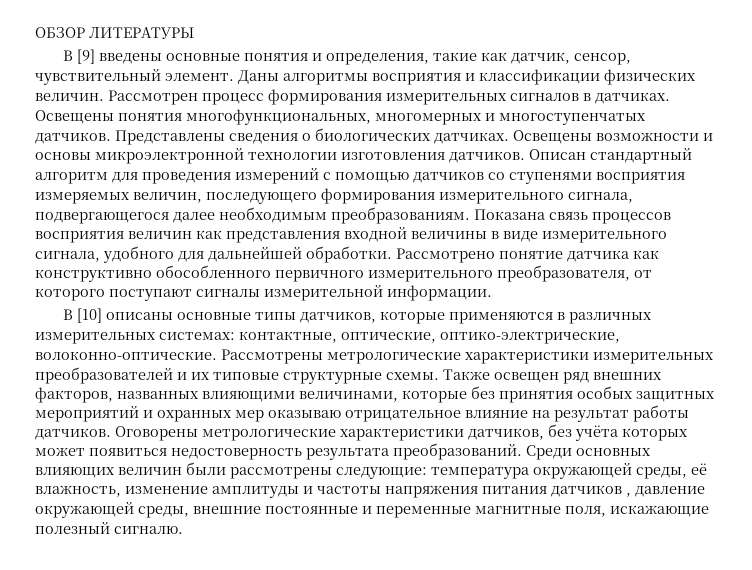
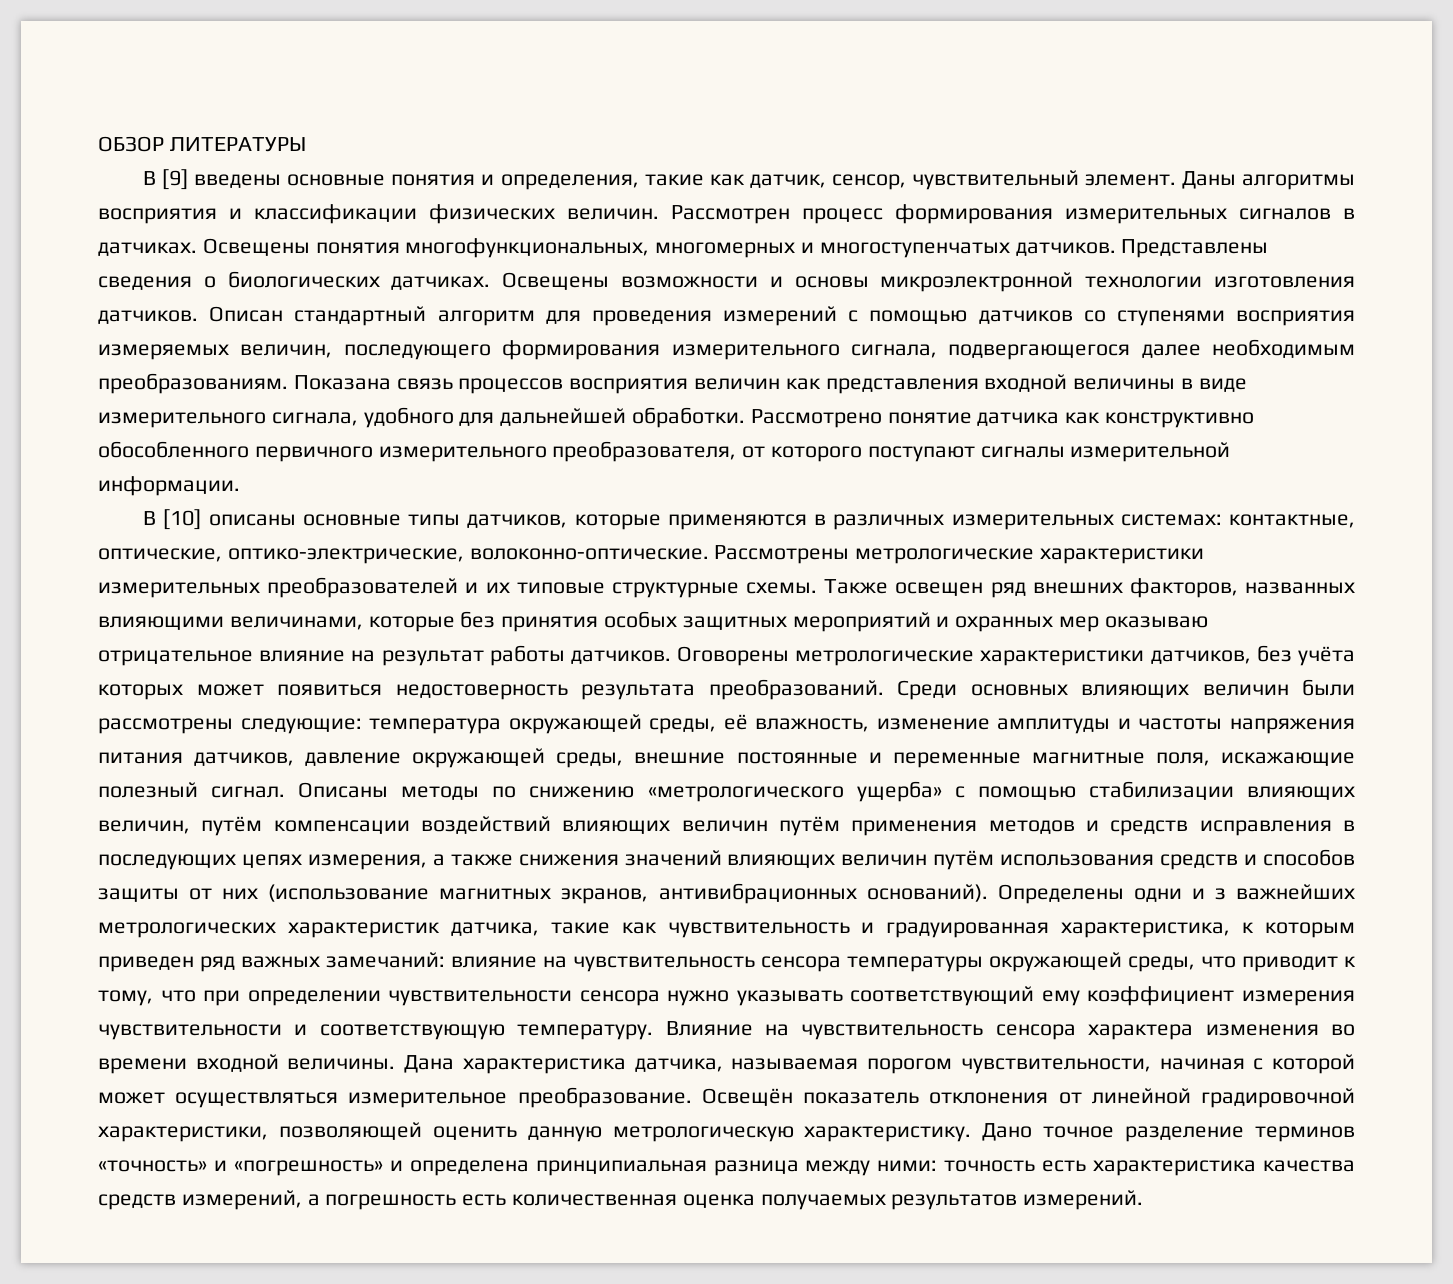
[551,485,631,497] датчиков , -> [194,752,295,766] датчиков,
[114,526,183,534] сигналю. -> [211,781,1355,802] [98,816,1355,836] [98,849,1355,870] [98,883,1355,904] [98,922,1355,938] [98,952,1356,972] [98,986,1355,1006] [98,1021,1355,1040] [98,1054,1356,1074] [98,1087,1355,1108] [98,1122,1355,1142] [98,1160,1355,1176] [98,1190,1144,1210] сигнал. Описаны методы по снижению «метрологического ущерба» с помощью стабилизации влияющих величин, путём компенсации воздействий влияющих величин путём применения методов и средств исправления в последующих цепях измерения, а также снижения значений влияющих величин путём использования средств и способов защиты от них (использование магнитных экранов, антивибрационных оснований). Определены одни и з важнейших метрологических характеристик датчика, такие как чувствительность и градуированная характеристика, к которым приведен ряд важных замечаний: влияние на чувствительность сенсора температуры окружающей среды, что приводит к тому, что при определении чувствительности сенсора нужно указывать соответствующий ему коэффициент измерения чувствительности и соответствующую температуру. Влияние на чувствительность сенсора характера изменения во времени входной величины. Дана характеристика датчика, называемая порогом чувствительности, начиная с которой может осуществляться измерительное преобразование. Освещён показатель отклонения от линейной градировочной характеристики, позволяющей оценить данную метрологическую характеристику. Дано точное разделение терминов «точность» и «погрешность» и определена принципиальная разница между ними: точность есть характеристика качества средств измерений, а погрешность есть количественная оценка получаемых результатов измерений.

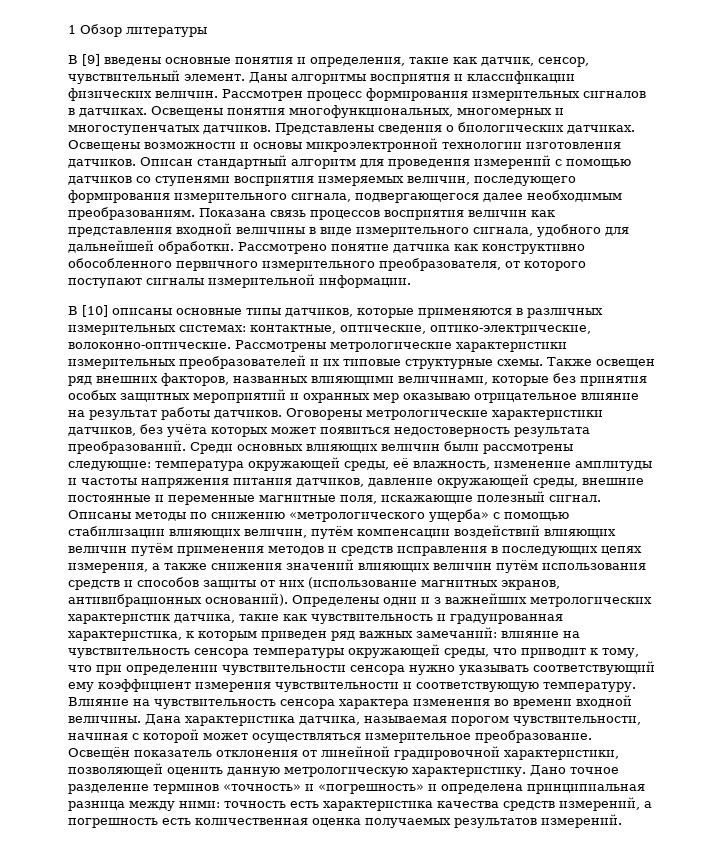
[98,136,306,152] ОБЗОР ЛИТЕРАТУРЫ -> [68,24,207,37] 1 Обзор литературы

